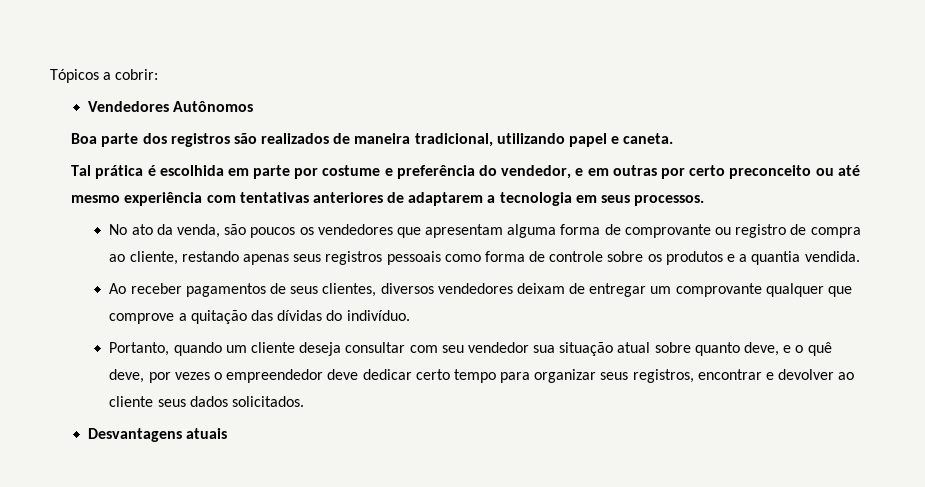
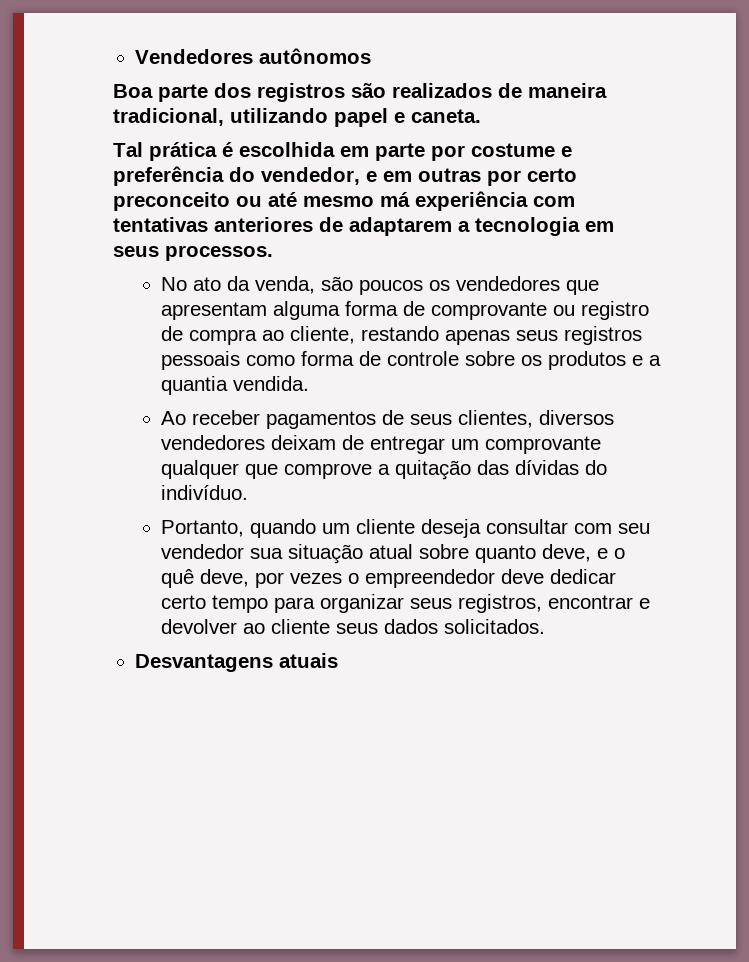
[50,69,159,83] [88,101,254,112] Tópicos a cobrir: // Vendedores Autônomos -> [135,48,372,64] Vendedores autônomos
(121, 199) none -> [379,192,410,207] má

